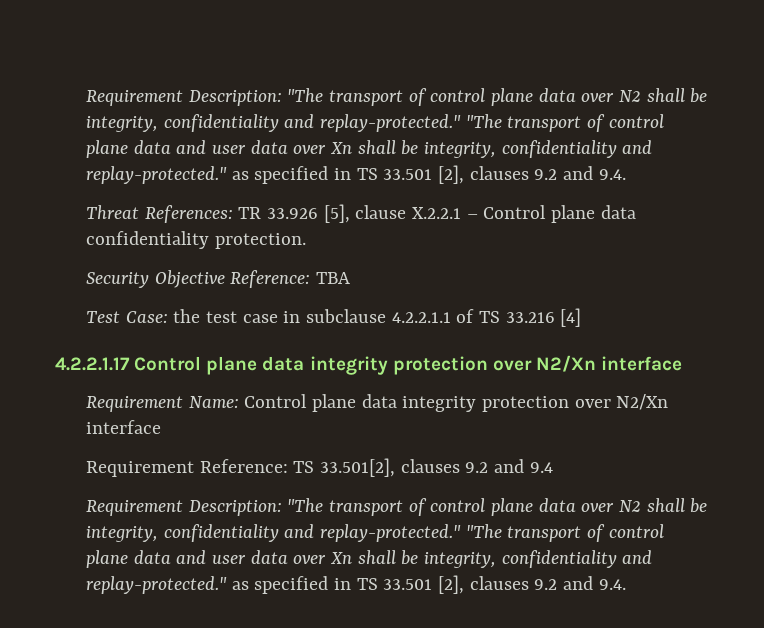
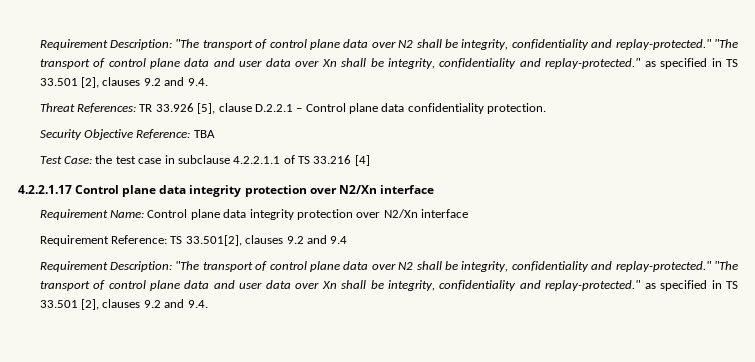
[412,207,462,219] X.2.2.1 -> [254,104,293,112] D.2.2.1

